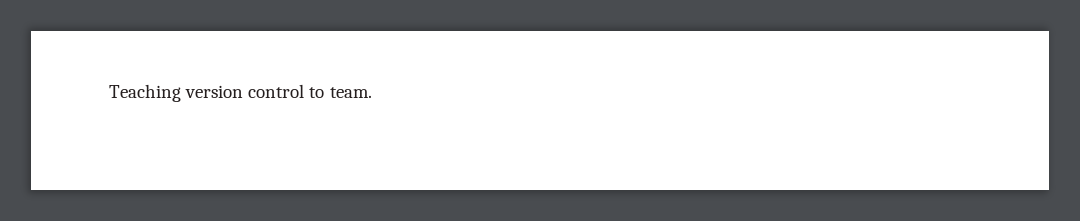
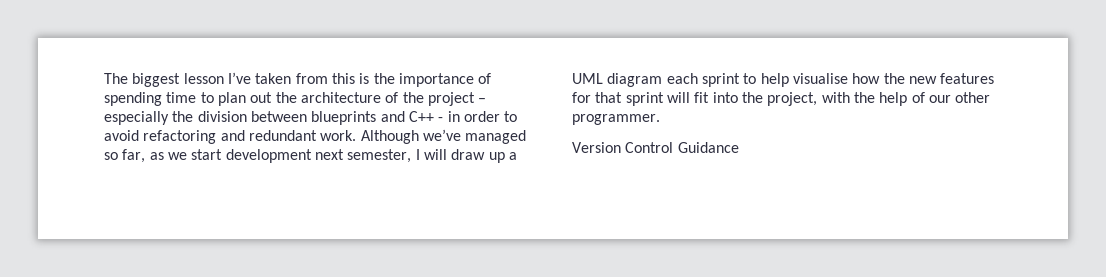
[109,84,372,102] Teaching version control to team. -> [104,72,492,87] [104,92,487,106] [104,111,518,125] [104,129,527,144] [104,149,517,163] [572,73,995,87] [572,92,991,106] [572,114,660,125] [572,142,739,153] The biggest lesson I’ve taken from this is the importance of spending time to plan out the architecture of the project – especially the division between blueprints and C++ - in order to avoid refactoring and redundant work. Although we’ve managed so far, as we start development next semester, I will draw up a UML diagram each sprint to help visualise how the new features for that sprint will fit into the project, with the help of our other programmer. // Version Control Guidance

